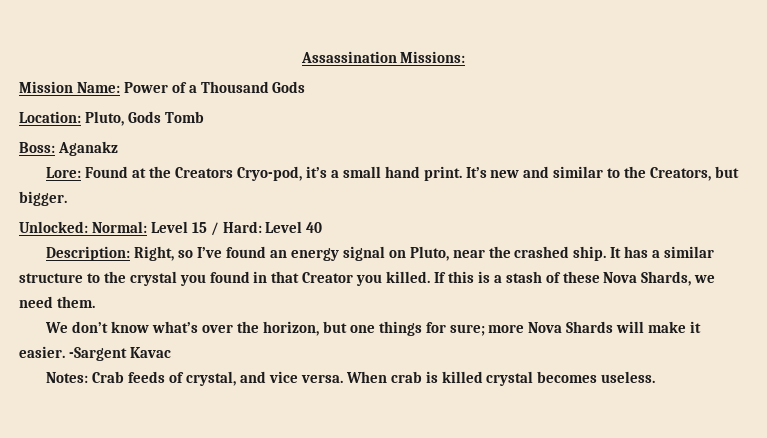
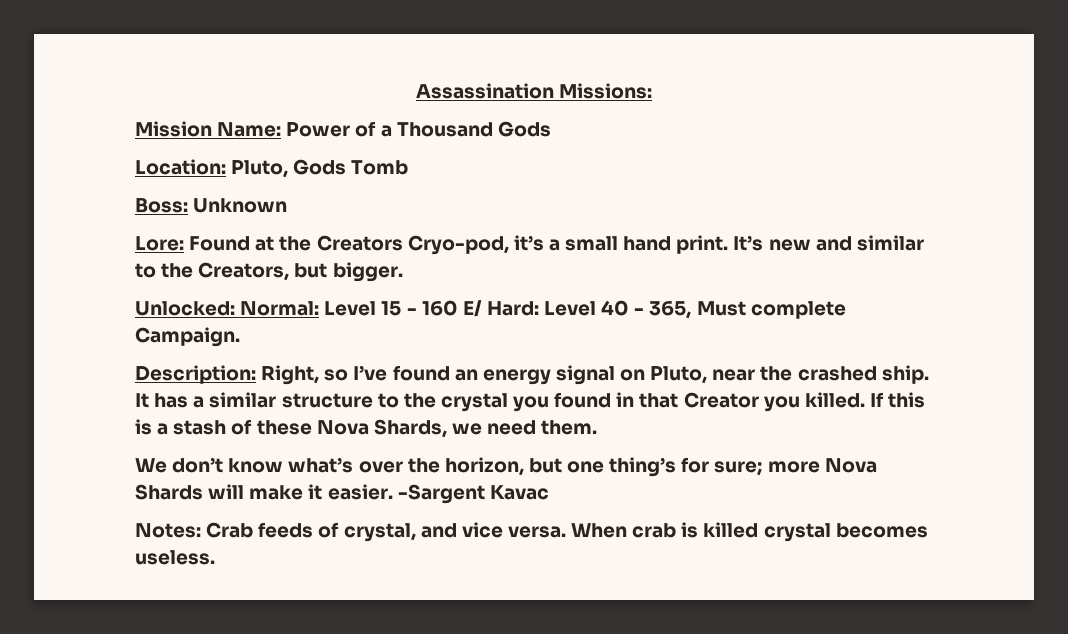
[57,141,118,156] Aganakz -> [193,198,288,213] Unknown
[210,222,219,236] / -> [406,300,482,317] - 160 E/
(323, 227) none -> [634,301,846,319] [135,327,240,347] - 365, Must complete Campaign.
[378,321,422,336] things -> [609,457,677,477] thing’s

